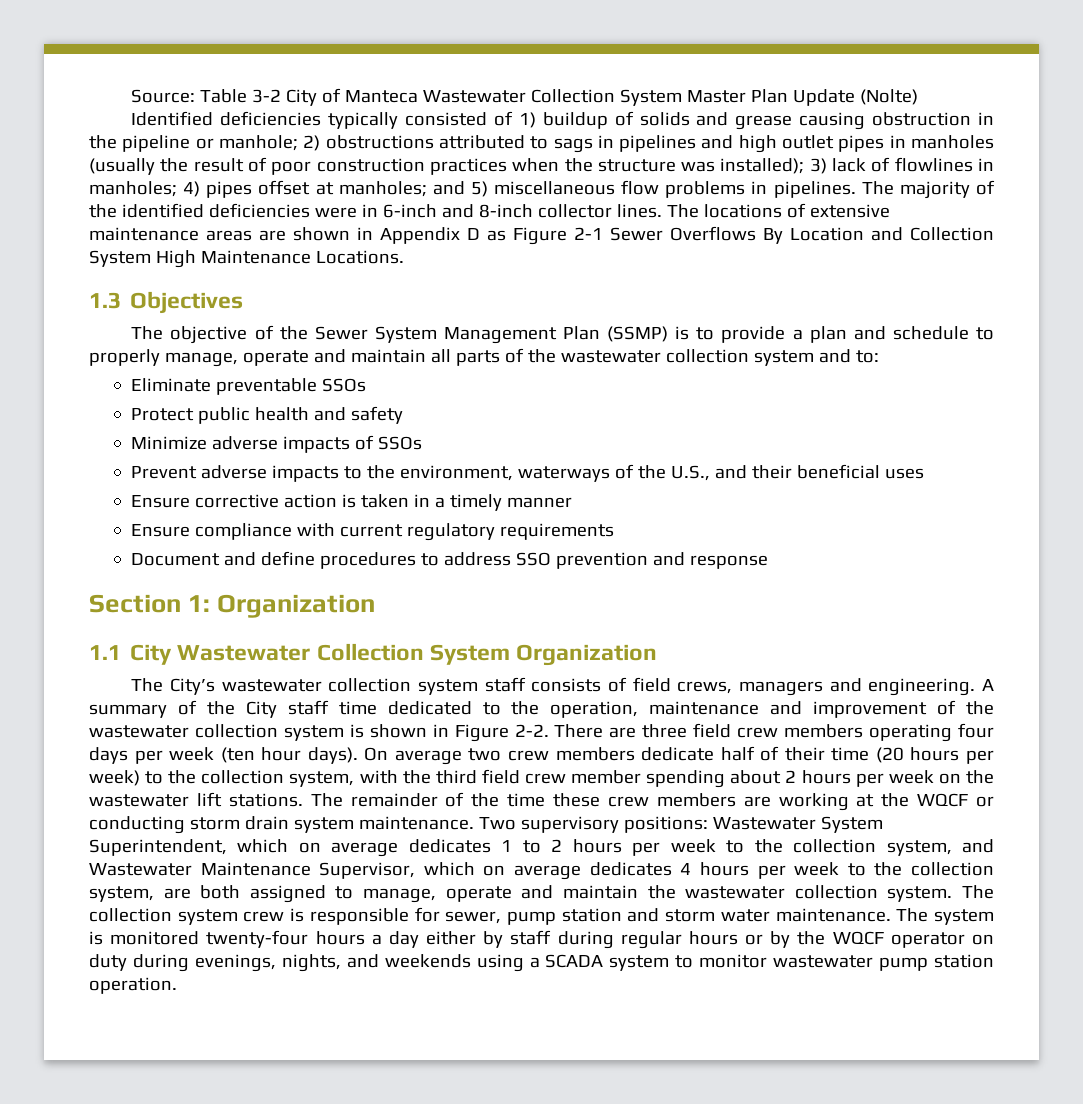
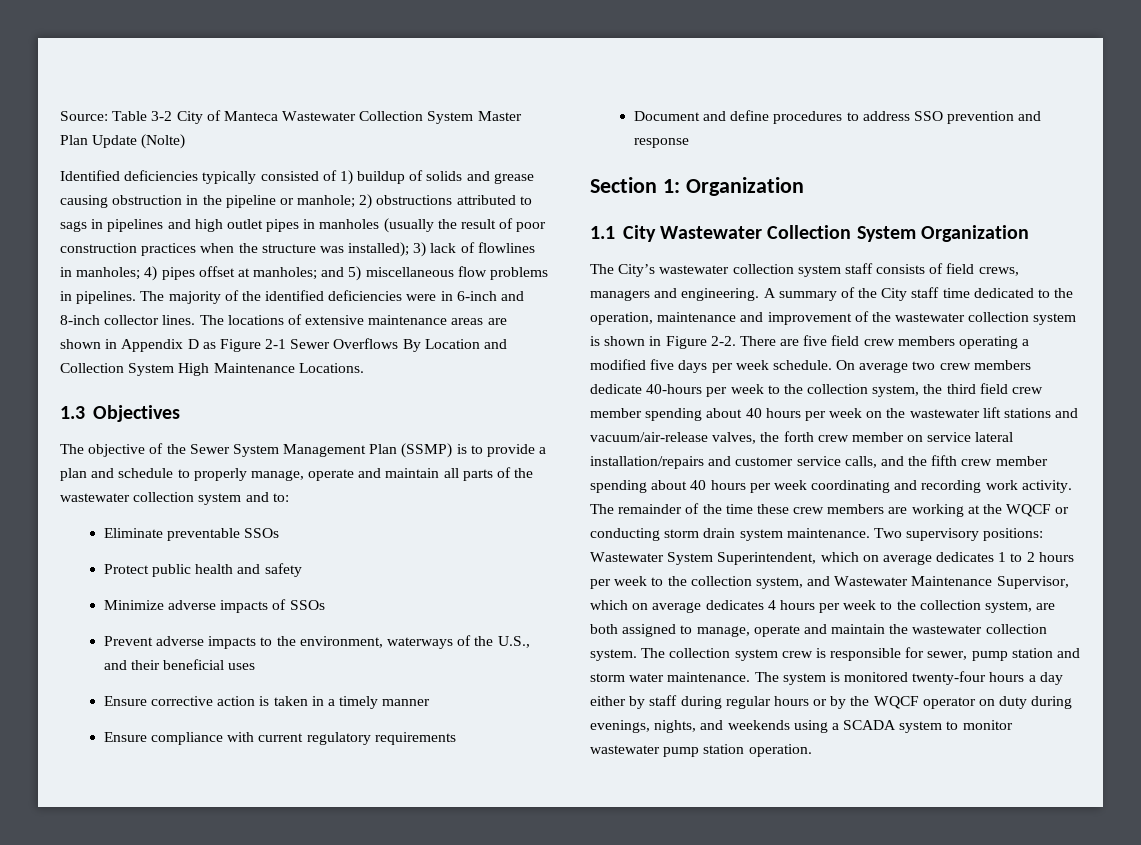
[642,724,688,738] three -> [803,335,828,346] five
[957,723,994,738] [89,747,358,764] four days per week (ten hour days). -> [1022,339,1030,346] [590,359,832,373] a modified five days per week schedule.
[720,746,994,764] [89,770,398,787] half of their time (20 hours per week) to the collection system, with -> [646,384,920,397] 40-hours per week to the collection system,
[785,770,797,783] 2 -> [745,408,762,418] 40
[228,793,303,807] stations. -> [1004,408,1079,418] [590,431,1014,444] [590,455,1048,469] [590,480,1072,493] stations and vacuum/air-release valves, the forth crew member on service lateral installation/repairs and customer service calls, and the fifth crew member spending about 40 hours per week coordinating and recording work activity.

